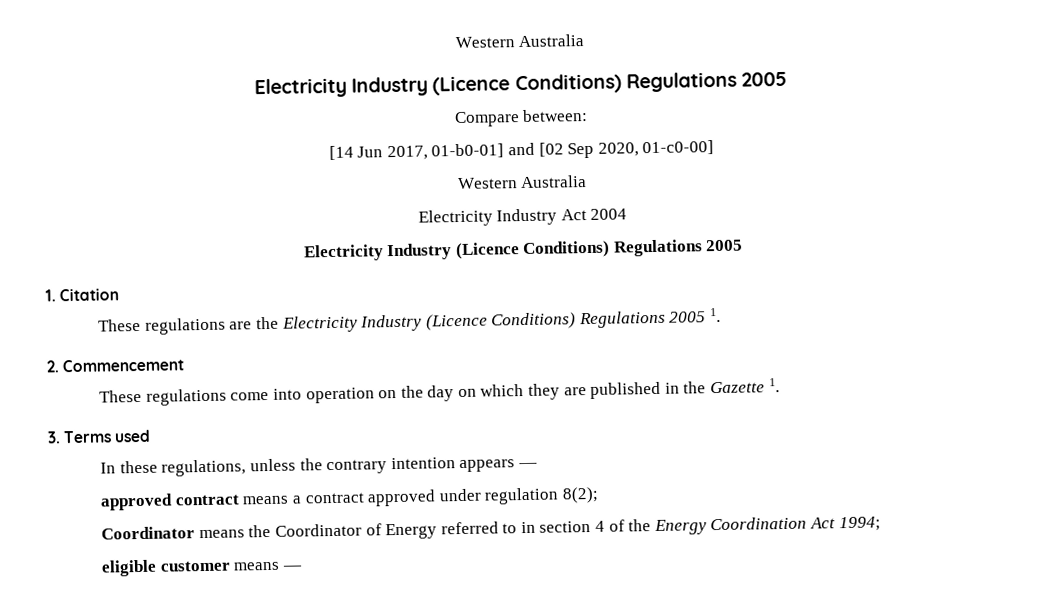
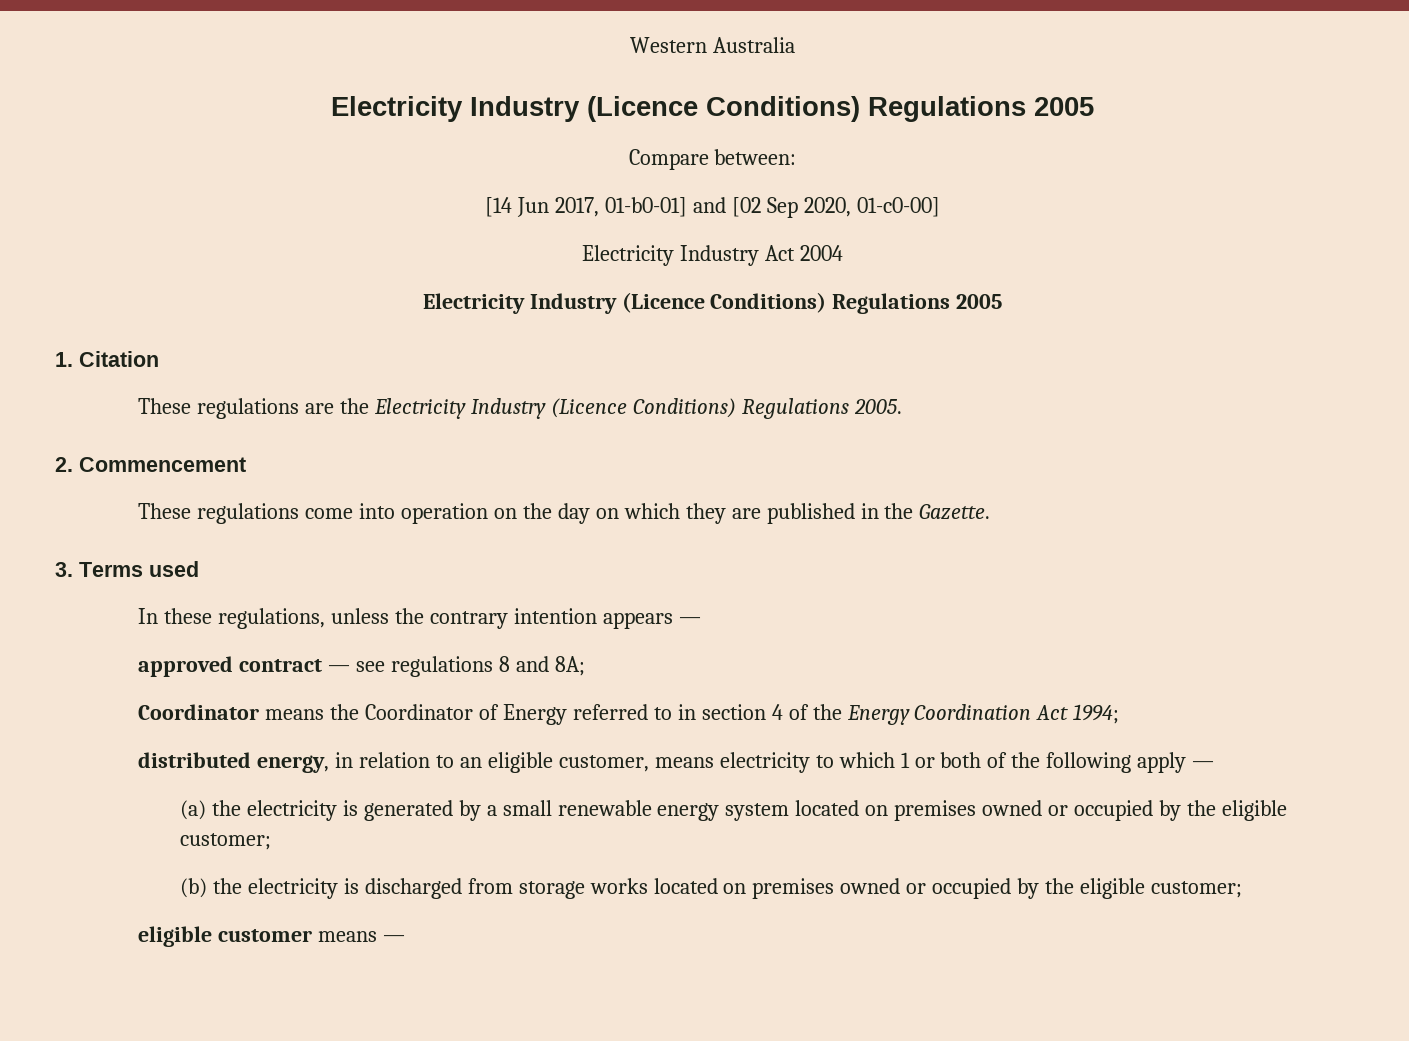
[456,175,588,190] // Western Australia -> (940, 207) none
[669,307,722,323] 2005 1. -> [853,399,902,414] 2005.
[709,378,780,394] Gazette 1. -> [919,504,991,520] Gazette.
[242,486,599,507] means a contract approved under regulation 8(2); -> [328,656,585,677] — see regulations 8 and 8A;
(881, 524) none -> [138,752,1215,773] [179,800,1287,821] [179,833,271,850] [179,878,1242,899] // distributed energy, in relation to an eligible customer, means electricity to which 1 or both of the following apply — // (a) the electricity is generated by a small renewable energy system located on premises owned or occupied by the eligible customer; // (b) the electricity is discharged from storage works located on premises owned or occupied by the eligible customer;

